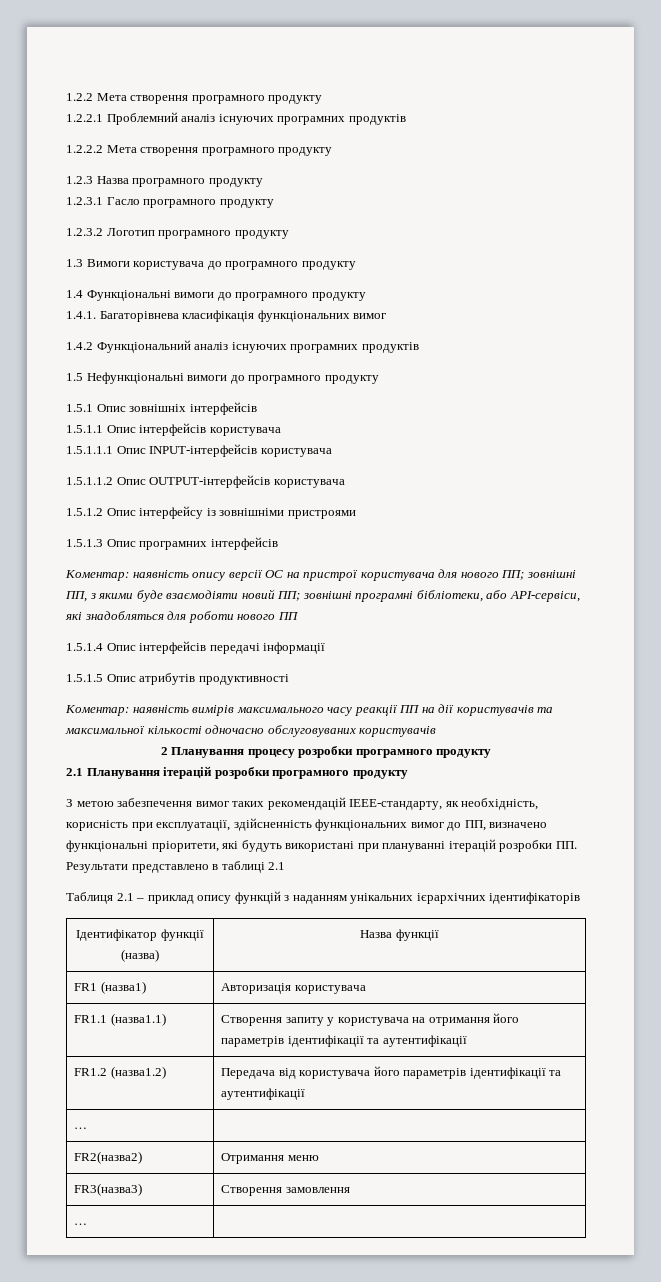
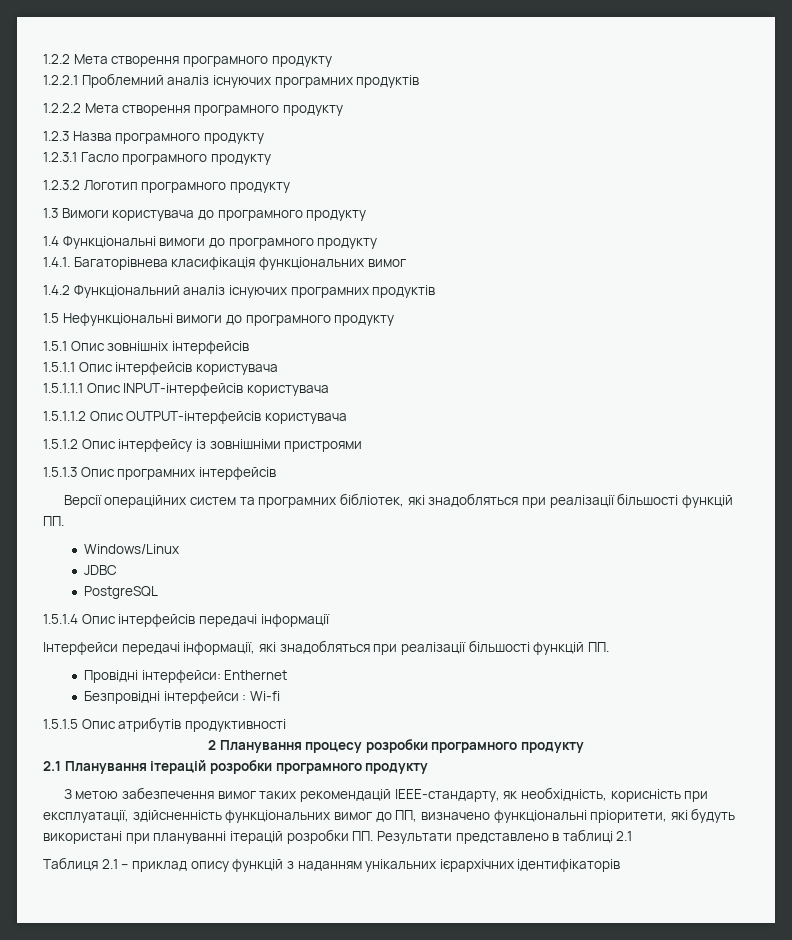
[65,569,576,581] [65,589,580,602] [65,611,299,623] Коментар: наявність опису версії ОС на пристрої користувача для нового ПП; зовнішні ПП, з якими буде взаємодіяти новий ПП; зовнішні програмні бібліотеки, або API-сервіси, які знадобляться для роботи нового ПП -> [63,493,733,508] [43,516,64,526] [84,544,180,554] [84,565,118,575] [84,586,159,599] Версії операційних систем та програмних бібліотек, які знадобляться при реалізації більшості функцій ПП. // Windows/Linux // JDBC // PostgreSQL
[66,673,289,685] [65,704,554,716] [65,725,437,737] 1.5.1.5 Опис атрибутів продуктивності // Коментар: наявність вимірів максимального часу реакції ПП на дії користувачів та максимальної кількості одночасно обслуговуваних користувачів -> [43,640,609,655] [84,670,288,683] [84,691,281,704] [43,717,286,732] Інтерфейси передачі інформації, які знадобляться при реалізації більшості функцій ПП. // Провідні інтерфейси: Enthernet // Безпровідні інтерфейси : Wi-fi // 1.5.1.5 Опис атрибутів продуктивності
[76,929,204,941] [121,949,159,962] [360,929,439,941] [74,981,146,994] [221,983,366,994] [74,1013,166,1026] [221,1013,520,1026] [221,1035,467,1047] [74,1066,166,1079] [221,1066,562,1079] [221,1088,306,1100] [74,1127,88,1129] [74,1151,143,1164] [221,1153,319,1164] [74,1183,143,1196] [221,1185,350,1196] [74,1223,88,1225] // Ідентифікатор функції (назва) | Назва функції // FR1 (назва1) | Авторизація користувача // FR1.1 (назва1.1) | Створення запиту у користувача на отримання його параметрів ідентифікації та аутентифікації // FR1.2 (назва1.2) | Передача від користувача його параметрів ідентифікації та аутентифікації // … | // FR2(назва2) | Отримання меню // FR3(назва3) | Створення замовлення // … | -> (621, 865) none

